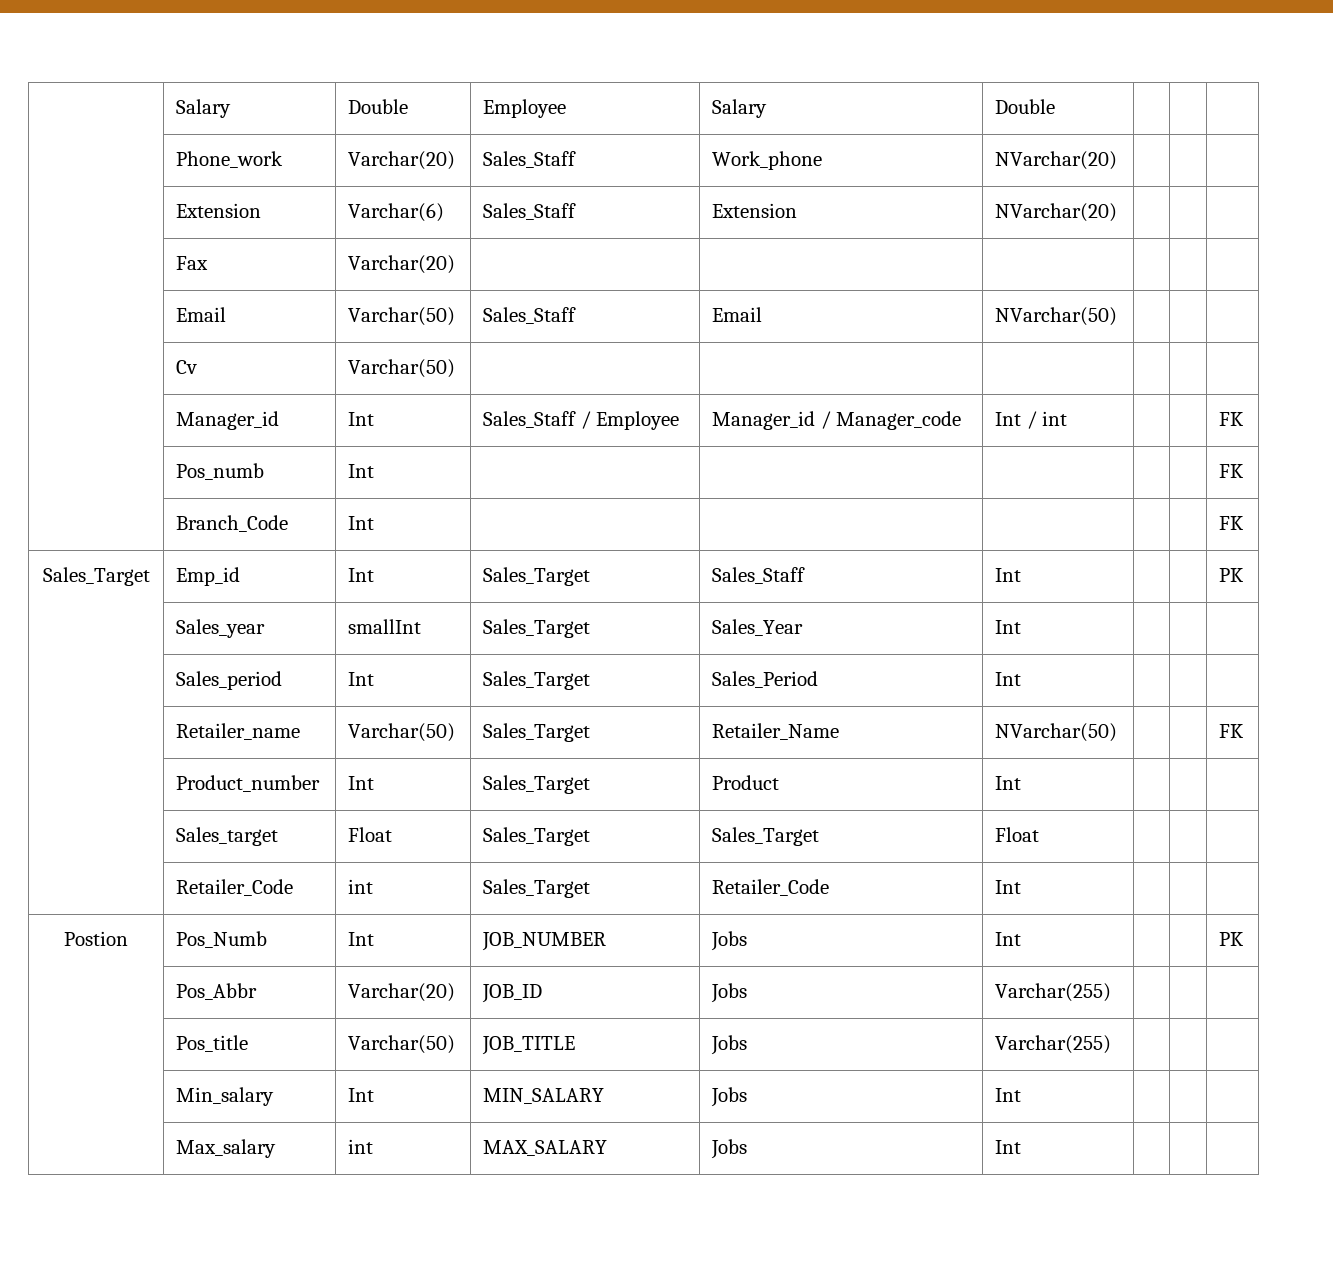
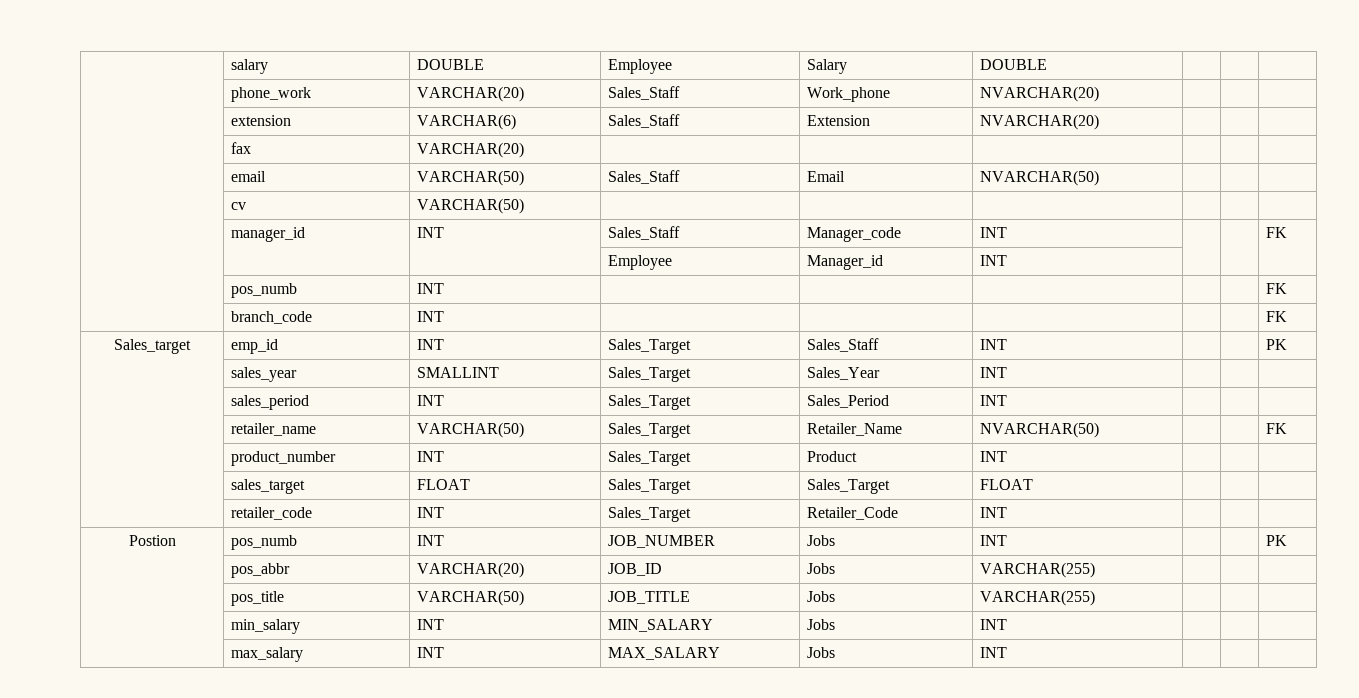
[175,99,231,118] [347,99,408,114] | Salary | Double -> [231,59,269,74] [417,59,485,70] | salary | DOUBLE
[994,99,1055,114] [175,151,283,168] [347,151,455,170] Double | | | // | Phone_work | Varchar(20) -> [980,59,1048,70] [231,87,312,102] [417,86,525,102] DOUBLE | | | // | phone_work | VARCHAR(20)
[994,151,1117,170] [175,203,261,218] [347,203,444,222] NVarchar(20) | | | // | Extension | Varchar(6) -> [980,86,1100,102] [231,115,292,126] [417,114,517,130] NVARCHAR(20) | | | // | extension | VARCHAR(6)
[994,203,1117,222] [175,256,208,270] [347,255,455,274] [175,307,226,322] [347,307,455,326] [482,307,576,324] [711,307,762,322] [994,307,1117,326] [175,360,197,374] [347,359,455,378] [175,411,279,430] [347,412,374,426] [482,411,680,430] [711,411,962,430] [994,411,1068,429] [1218,412,1244,426] [175,463,264,480] [347,464,374,478] [1218,464,1244,478] [175,515,288,532] [347,516,374,530] [1218,516,1244,530] [42,567,150,586] [175,567,240,586] [347,568,374,582] NVarchar(20) | | | // | Fax | Varchar(20) | | | | | | // | Email | Varchar(50) | Sales_Staff | Email | NVarchar(50) | | | // | Cv | Varchar(50) | | | | | | // | Manager_id | Int | Sales_Staff / Employee | Manager_id / Manager_code | Int / int | | | FK // | Pos_numb | Int | | | | | | FK // | Branch_Code | Int | | | | | | FK // Sales_Target | Emp_id | Int -> [980,114,1100,130] [231,142,252,154] [417,142,525,158] [231,171,267,182] [417,170,525,186] [608,170,681,184] [807,171,846,182] [980,170,1100,186] [231,202,247,210] [417,198,525,214] [231,227,306,242] [417,227,445,238] [608,226,681,240] [807,227,902,242] [980,227,1008,238] [1266,227,1288,238] [608,255,673,270] [807,255,884,270] [980,255,1008,266] [231,283,298,298] [417,283,445,294] [1266,283,1288,294] [231,311,313,324] [417,311,445,322] [1266,311,1288,322] [114,339,191,354] [231,339,279,354] [417,339,445,350] NVARCHAR(20) | | | // | fax | VARCHAR(20) | | | | | | // | email | VARCHAR(50) | Sales_Staff | Email | NVARCHAR(50) | | | // | cv | VARCHAR(50) | | | | | | // | manager_id | INT | Sales_Staff | Manager_code | INT | | | FK // | | | Employee | Manager_id | INT | | | // | pos_numb | INT | | | | | | FK // | branch_code | INT | | | | | | FK // Sales_target | emp_id | INT
[994,568,1021,582] [1218,568,1244,582] [175,619,265,638] [347,619,421,634] Int | | | PK // | Sales_year | smallInt -> [980,339,1008,350] [1266,339,1288,350] [231,367,298,382] [417,367,500,378] INT | | | PK // | sales_year | SMALLINT
[994,620,1021,634] [175,671,282,690] [347,672,374,686] Int | | | // | Sales_period | Int -> [980,367,1008,378] [231,395,310,410] [417,395,445,406] INT | | | // | sales_period | INT
[994,672,1021,686] [175,723,300,740] [347,723,455,742] Int | | | // | Retailer_name | Varchar(50) -> [980,395,1008,406] [231,423,317,436] [417,422,525,438] INT | | | // | retailer_name | VARCHAR(50)
[994,723,1117,742] [1218,724,1244,738] [175,775,320,792] [347,776,374,790] NVarchar(50) | | | FK // | Product_number | Int -> [980,422,1100,438] [1266,423,1288,434] [231,451,337,466] [417,451,445,462] NVARCHAR(50) | | | FK // | product_number | INT
[994,776,1021,790] [175,827,278,846] [347,827,392,842] Int | | | // | Sales_target | Float -> [980,451,1008,462] [231,479,306,494] [417,479,471,490] INT | | | // | sales_target | FLOAT
[994,827,1039,842] [175,879,293,896] [347,879,373,894] Float | | | // | Retailer_Code | int -> [980,479,1034,490] [231,507,313,520] [417,507,445,518] FLOAT | | | // | retailer_code | INT
[994,880,1021,894] Int -> [980,507,1008,518] INT
[175,931,267,948] [347,932,374,946] Pos_Numb | Int -> [231,535,298,550] [417,535,445,546] pos_numb | INT
[994,932,1021,946] [1218,932,1244,946] [175,983,257,1000] [347,983,455,1002] Int | | | PK // | Pos_Abbr | Varchar(20) -> [980,535,1008,546] [1266,535,1288,546] [231,563,291,578] [417,562,525,578] INT | | | PK // | pos_abbr | VARCHAR(20)
[994,983,1111,1002] [175,1035,248,1052] [347,1035,455,1054] Varchar(255) | | | // | Pos_title | Varchar(50) -> [980,562,1096,578] [231,591,285,606] [417,590,525,606] VARCHAR(255) | | | // | pos_title | VARCHAR(50)
[994,1035,1111,1054] [175,1087,274,1106] [347,1088,374,1102] Varchar(255) | | | // | Min_salary | Int -> [980,590,1096,606] [231,619,301,634] [417,619,445,630] VARCHAR(255) | | | // | min_salary | INT
[994,1088,1021,1102] [175,1139,276,1158] [347,1139,373,1154] Int | | | // | Max_salary | int -> [980,619,1008,630] [231,647,304,662] [417,647,445,658] INT | | | // | max_salary | INT
[994,1140,1021,1154] Int -> [980,647,1008,658] INT

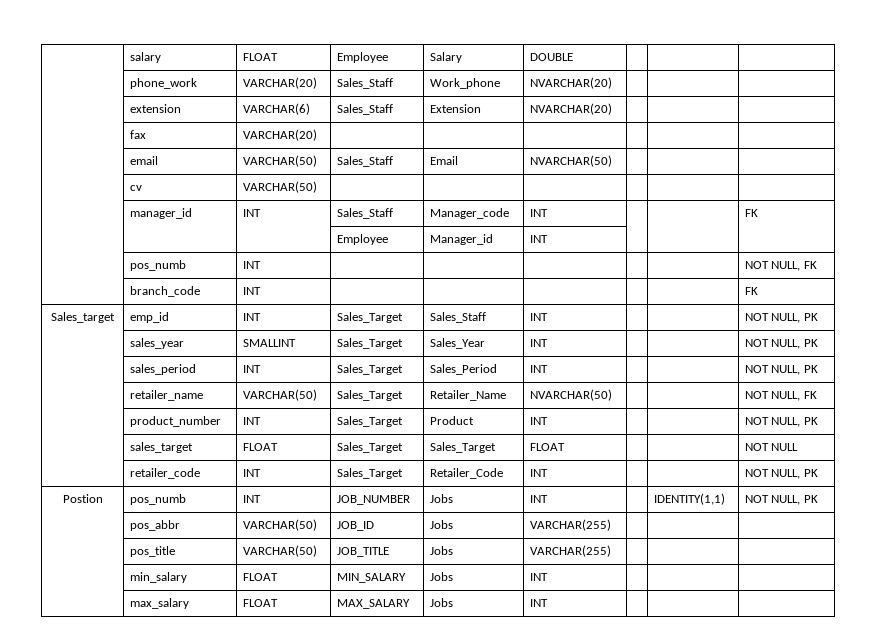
[417,59,485,70] DOUBLE -> [242,53,278,61] FLOAT
(445, 288) none -> [744,261,801,271] NOT NULL,
(1008, 344) none -> [744,313,801,323] NOT NULL,
(1008, 372) none -> [744,339,818,349] NOT NULL, PK
(1008, 400) none -> [744,365,818,375] NOT NULL, PK
(1100, 430) none -> [744,391,801,401] NOT NULL,
(1008, 456) none -> [744,417,818,427] NOT NULL, PK
(1034, 484) none -> [744,443,799,451] NOT NULL
(1008, 512) none -> [744,469,818,479] NOT NULL, PK
(1008, 540) | -> [653,493,725,505] [744,495,801,505] IDENTITY(1,1) | NOT NULL,
[417,562,525,578] VARCHAR(20) -> [242,519,317,531] VARCHAR(50)
[417,619,445,630] INT -> [242,573,278,581] FLOAT
[417,647,445,658] INT -> [242,599,278,607] FLOAT

